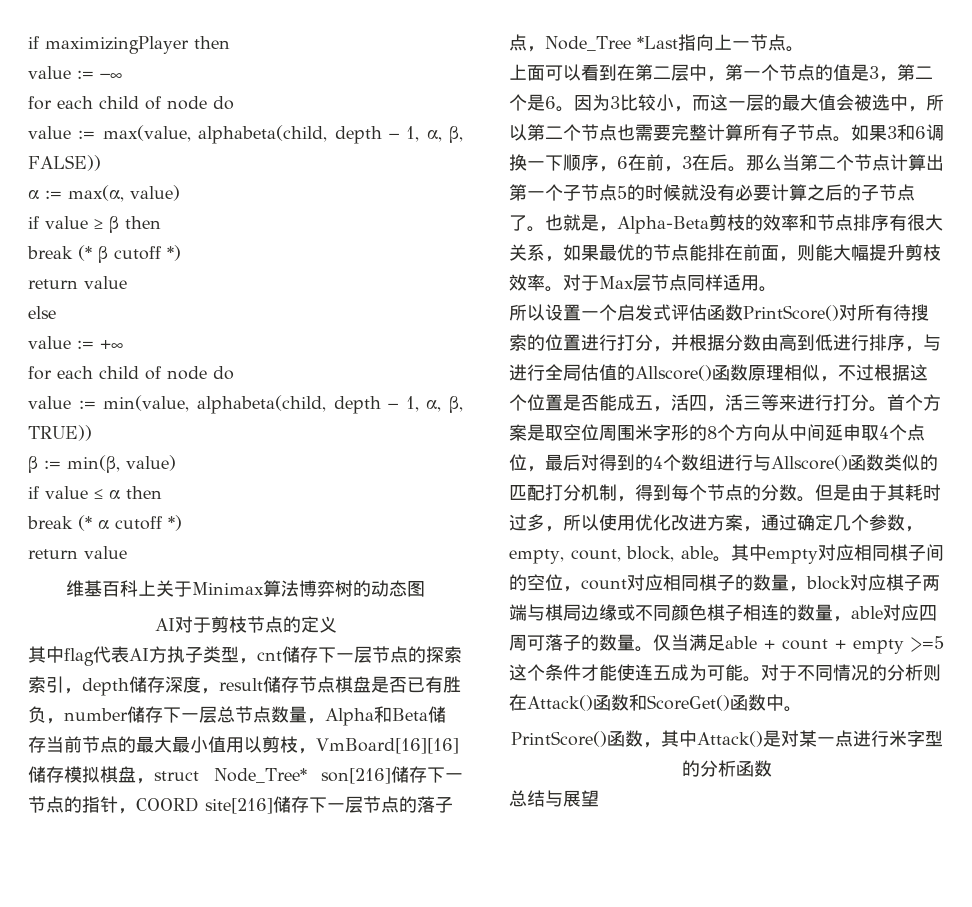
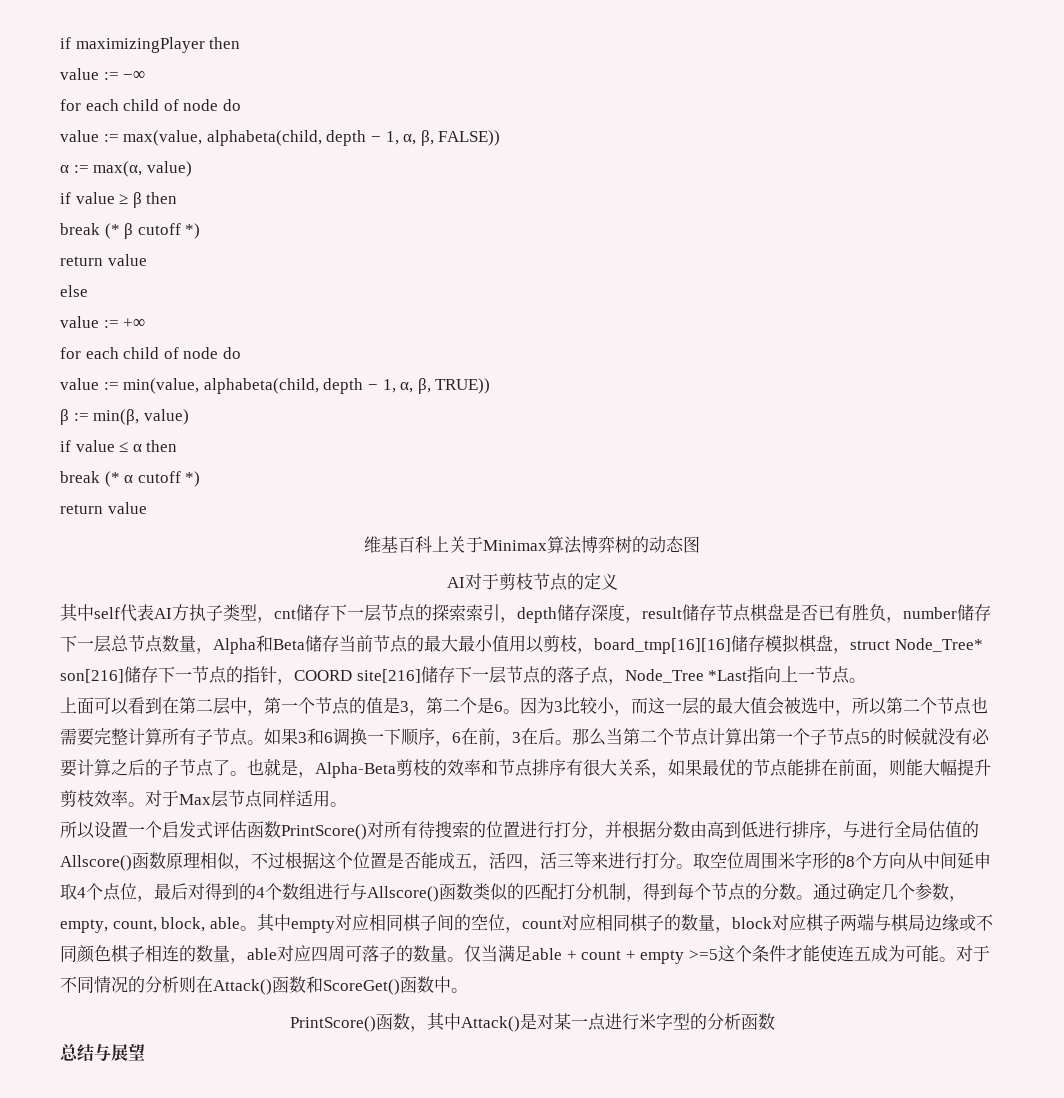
[64,648,94,666] flag -> [94,607,120,619] self
[316,738,459,754] VmBoard[16][16] -> [594,638,731,654] board_tmp[16][16]
[887,394,941,411] [509,424,545,441] 首个方案是 -> (693, 866) none
[815,484,941,501] [509,514,761,532] 但是由于其耗时过多，所以使用优化改进方案， -> (813, 897) none

